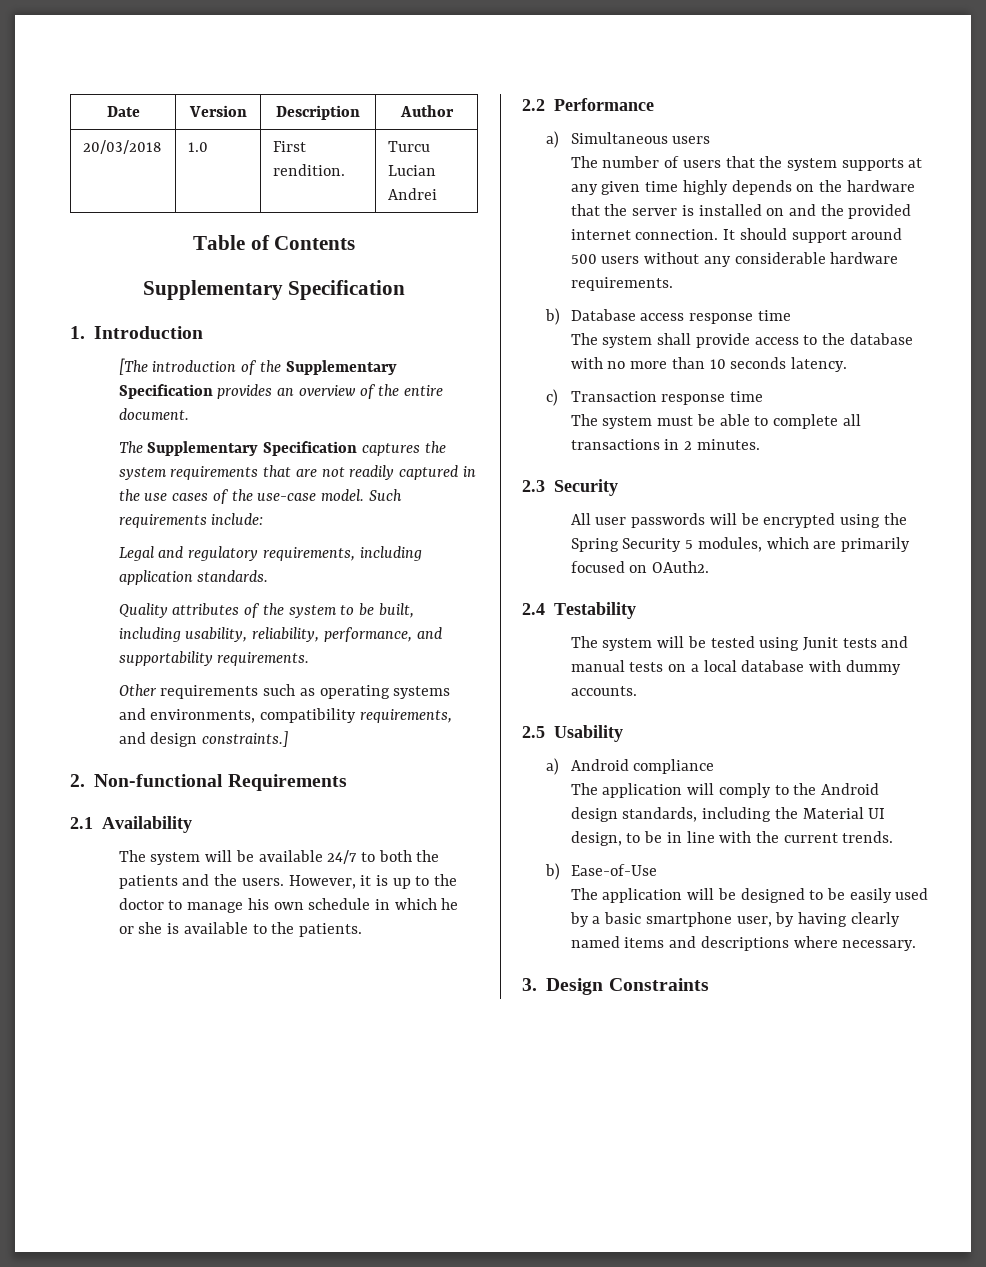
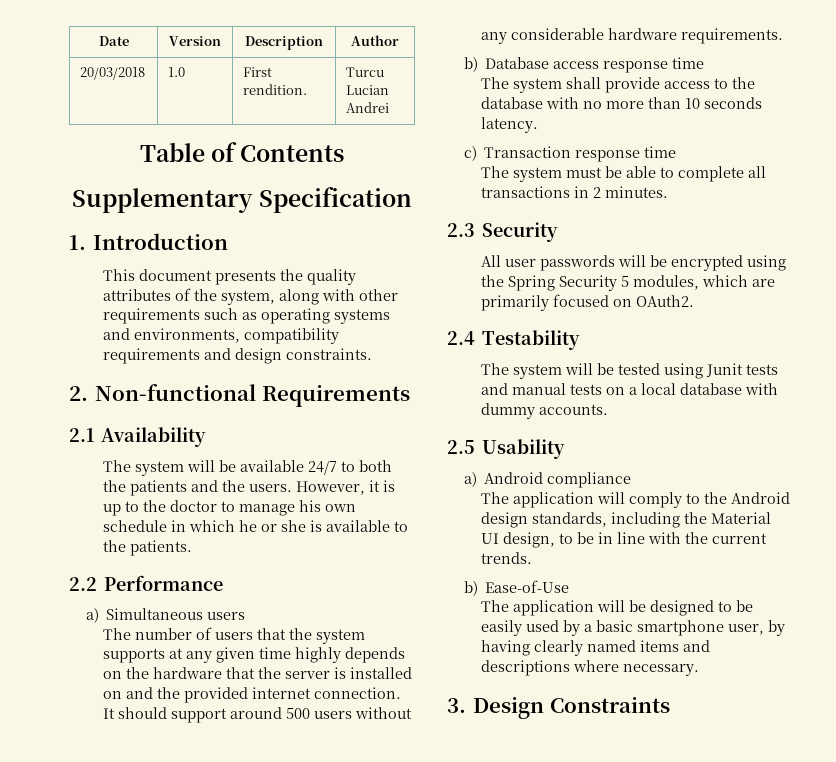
[118,358,397,375] [118,384,444,399] [118,408,189,420] [118,441,446,456] [118,465,476,480] [118,489,402,504] [118,513,264,528] [118,546,422,561] [118,570,269,585] [118,603,414,618] [118,627,443,642] [118,651,310,666] [118,684,157,696] [The introduction of the Supplementary Specification provides an overview of the entire document. // The Supplementary Specification captures the system requirements that are not readily captured in the use cases of the use-case model. Such requirements include: // Legal and regulatory requirements, including application standards. // Quality attributes of the system to be built, including usability, reliability, performance, and supportability requirements. // Other -> [103,269,357,285] [103,288,399,305] This document presents the quality attributes of the system, along with other
[359,709,452,723] requirements, -> [103,348,201,364] requirements
[202,731,289,747] constraints.] -> [286,348,373,360] constraints.

